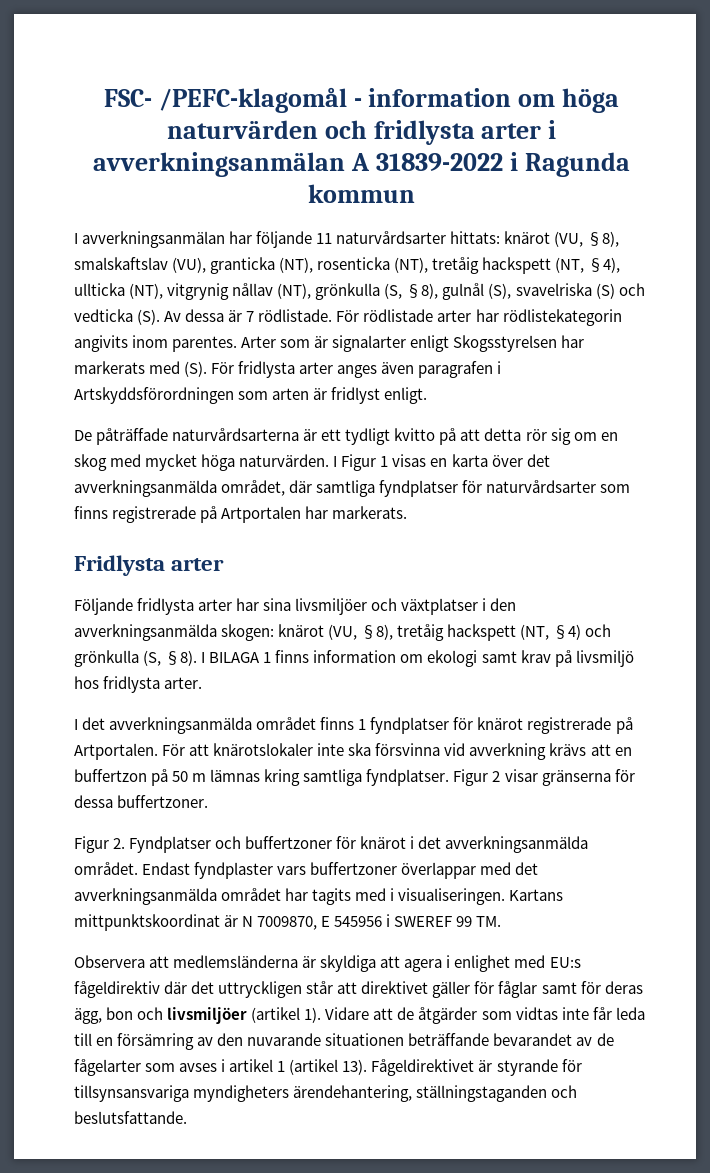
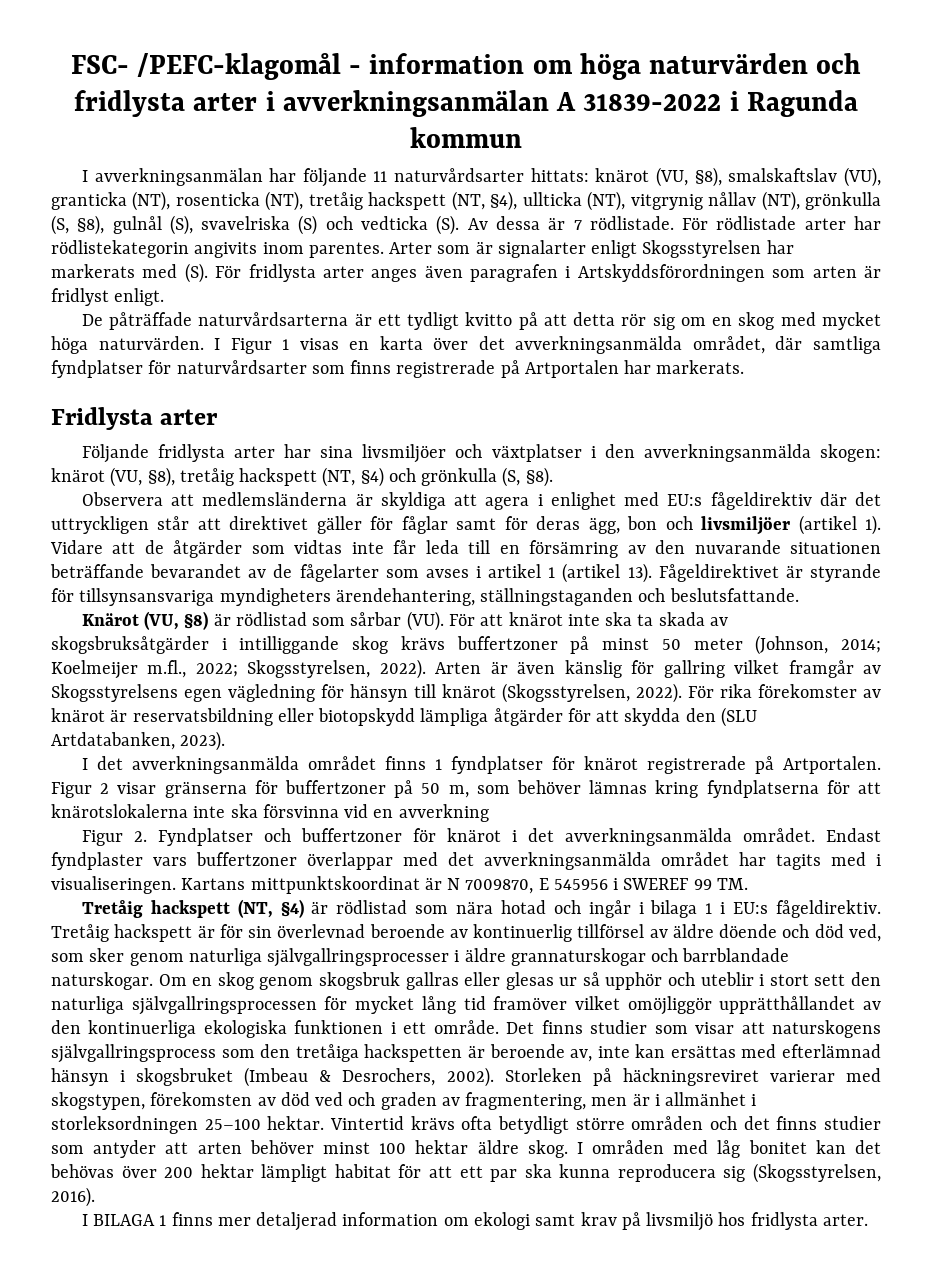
[201,650,634,667] [74,676,203,693] [74,717,633,734] [74,743,632,760] [74,769,635,786] [74,795,209,808] [74,836,589,853] [74,862,539,879] [74,888,564,905] [74,914,502,931] I BILAGA 1 finns information om ekologi samt krav på livsmiljö hos fridlysta arter. // I det avverkningsanmälda området finns 1 fyndplatser för knärot registrerade på Artportalen. För att knärotslokaler inte ska försvinna vid avverkning krävs att en buffertzon på 50 m lämnas kring samtliga fyndplatser. Figur 2 visar gränserna för dessa buffertzoner. // Figur 2. Fyndplatser och buffertzoner för knärot i det avverkningsanmälda området. Endast fyndplaster vars buffertzoner överlappar med det avverkningsanmälda området har tagits med i visualiseringen. Kartans mittpunktskoordinat är N 7009870, E 545956 i SWEREF 99 TM. -> (553, 477) none
(187, 1117) none -> [81,611,728,631] [51,635,882,655] [51,659,881,679] [51,683,881,703] [51,707,757,727] [51,731,226,751] [81,756,881,774] [51,780,882,798] [51,804,489,822] [81,828,881,846] [51,852,881,870] [51,876,748,894] [81,899,882,918] [51,924,881,942] [51,948,790,967] [51,972,882,990] [51,996,882,1015] [51,1020,881,1038] [51,1044,882,1063] [51,1067,882,1087] [51,1092,757,1110] [51,1116,881,1134] [51,1140,881,1158] [50,1163,881,1183] [51,1187,95,1207] [81,1212,868,1231] // Knärot (VU, §8) är rödlistad som sårbar (VU). För att knärot inte ska ta skada av skogsbruksåtgärder i intilliggande skog krävs buffertzoner på minst 50 meter (Johnson, 2014; Koelmeijer m.fl., 2022; Skogsstyrelsen, 2022). Arten är även känslig för gallring vilket framgår av Skogsstyrelsens egen vägledning för hänsyn till knärot (Skogsstyrelsen, 2022). För rika förekomster av knärot är reservatsbildning eller biotopskydd lämpliga åtgärder för att skydda den (SLU Artdatabanken, 2023). // I det avverkningsanmälda området finns 1 fyndplatser för knärot registrerade på Artportalen. Figur 2 visar gränserna för buffertzoner på 50 m, som behöver lämnas kring fyndplatserna för att knärotslokalerna inte ska försvinna vid en avverkning // Figur 2. Fyndplatser och buffertzoner för knärot i det avverkningsanmälda området. Endast fyndplaster vars buffertzoner överlappar med det avverkningsanmälda området har tagits med i visualiseringen. Kartans mittpunktskoordinat är N 7009870, E 545956 i SWEREF 99 TM. // Tretåig hackspett (NT, §4) är rödlistad som nära hotad och ingår i bilaga 1 i EU:s fågeldirektiv. Tretåig hackspett är för sin överlevnad beroende av kontinuerlig tillförsel av äldre döende och död ved, som sker genom naturliga självgallringsprocesser i äldre grannaturskogar och barrblandade naturskogar. Om en skog genom skogsbruk gallras eller glesas ur så upphör och uteblir i stort sett den naturliga självgallringsprocessen för mycket lång tid framöver vilket omöjliggör upprätthållandet av den kontinuerliga ekologiska funktionen i ett område. Det finns studier som visar att naturskogens självgallringsprocess som den tretåiga hackspetten är beroende av, inte kan ersättas med efterlämnad hänsyn i skogsbruket (Imbeau & Desrochers, 2002). Storleken på häckningsreviret varierar med skogstypen, förekomsten av död ved och graden av fragmentering, men är i allmänhet i storleksordningen 25–100 hektar. Vintertid krävs ofta betydligt större områden och det finns studier som antyder att arten behöver minst 100 hektar äldre skog. I områden med låg bonitet kan det behövas över 200 hektar lämpligt habitat för att ett par ska kunna reproducera sig (Skogsstyrelsen, 2016). // I BILAGA 1 finns mer detaljerad information om ekologi samt krav på livsmiljö hos fridlysta arter.

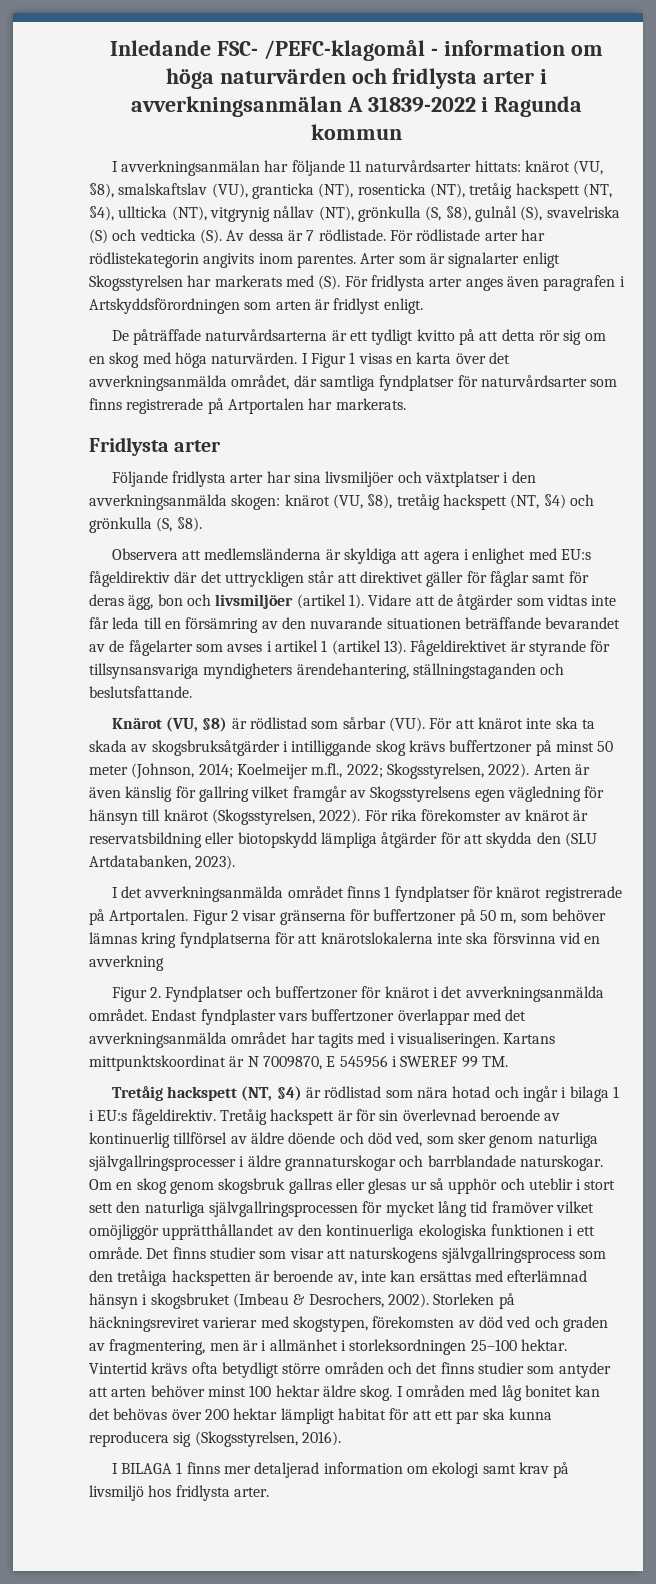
(70, 64) none -> [110,40,212,56] Inledande
[822,312,882,330] mycket -> (171, 358) none

